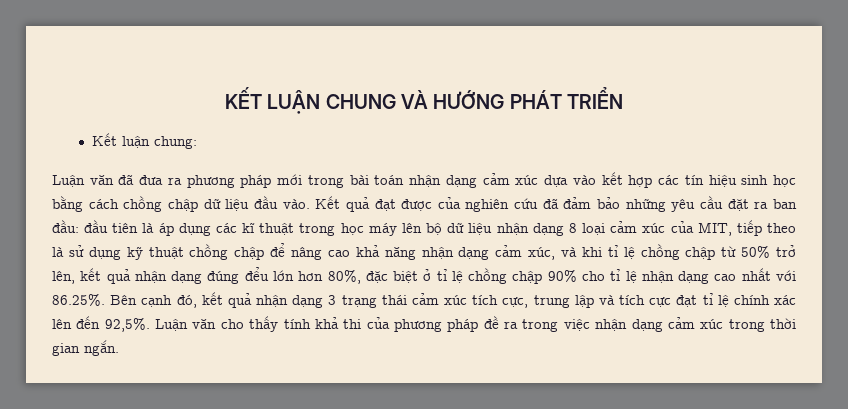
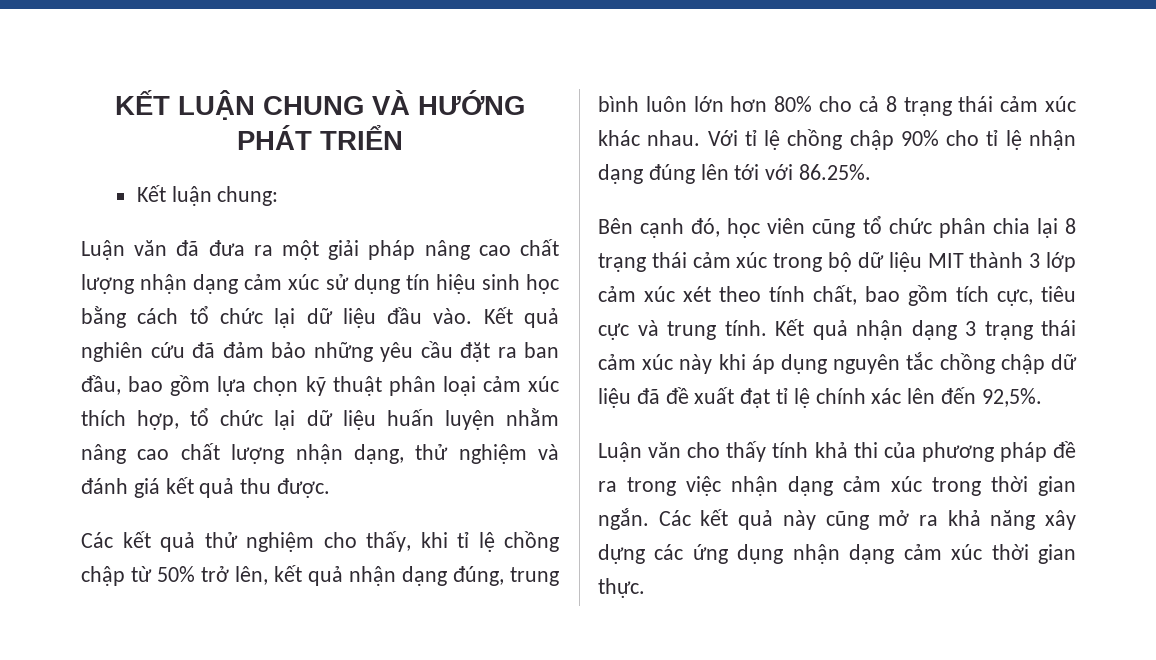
[186,172,680,188] phương pháp mới trong bài toán nhận dạng cảm xúc dựa vào kết hợp các -> [282,239,559,260] [81,274,400,294] một giải pháp nâng cao chất lượng nhận dạng cảm xúc sử dụng
[123,196,198,212] chồng chập -> [189,306,296,328] tổ chức lại
[374,197,461,211] đạt được của -> (559, 318) none
[52,220,796,236] [52,243,577,260] đầu: đầu tiên là áp dụng các kĩ thuật trong học máy lên bộ dữ liệu nhận dạng 8 loại cảm xúc của MIT, tiếp theo là sử dụng kỹ thuật chồng chập để nâng cao khả năng nhận dạng cảm xúc, và -> [81,375,559,396] [81,408,559,430] [81,443,559,464] [81,477,331,498] [81,531,411,552] đầu, bao gồm lựa chọn kỹ thuật phân loại cảm xúc thích hợp, tổ chức lại dữ liệu huấn luyện nhằm nâng cao chất lượng nhận dạng, thử nghiệm và đánh giá kết quả thu được. // Các kết quả thử nghiệm cho thấy,
[207,267,432,284] đúng đểu lớn hơn 80%, đặc biệt ở -> [453,566,559,586] [598,96,1076,116] [598,130,738,146] đúng, trung bình luôn lớn hơn 80% cho cả 8 trạng thái cảm xúc khác nhau. Với
[714,268,771,281] cao nhất -> [648,164,760,184] đúng lên tới
(105, 299) none -> (872, 172) //
[201,292,223,305] kết -> [727,216,1076,238] [598,252,1076,272] [598,285,1076,306] [598,319,804,340] học viên cũng tổ chức phân chia lại 8 trạng thái cảm xúc trong bộ dữ liệu MIT thành 3 lớp cảm xúc xét theo tính chất, bao gồm tích cực, tiêu cực và trung tính. Kết
[472,295,672,308] tích cực, trung lập và tích cực -> [679,352,1077,374] [598,387,735,408] này khi áp dụng nguyên tắc chồng chập dữ liệu đã đề xuất
(150, 324) none -> (1042, 397) //
(119, 348) none -> [658,509,1076,530] [598,544,1076,564] [598,578,645,598] Các kết quả này cũng mở ra khả năng xây dựng các ứng dụng nhận dạng cảm xúc thời gian thực.

